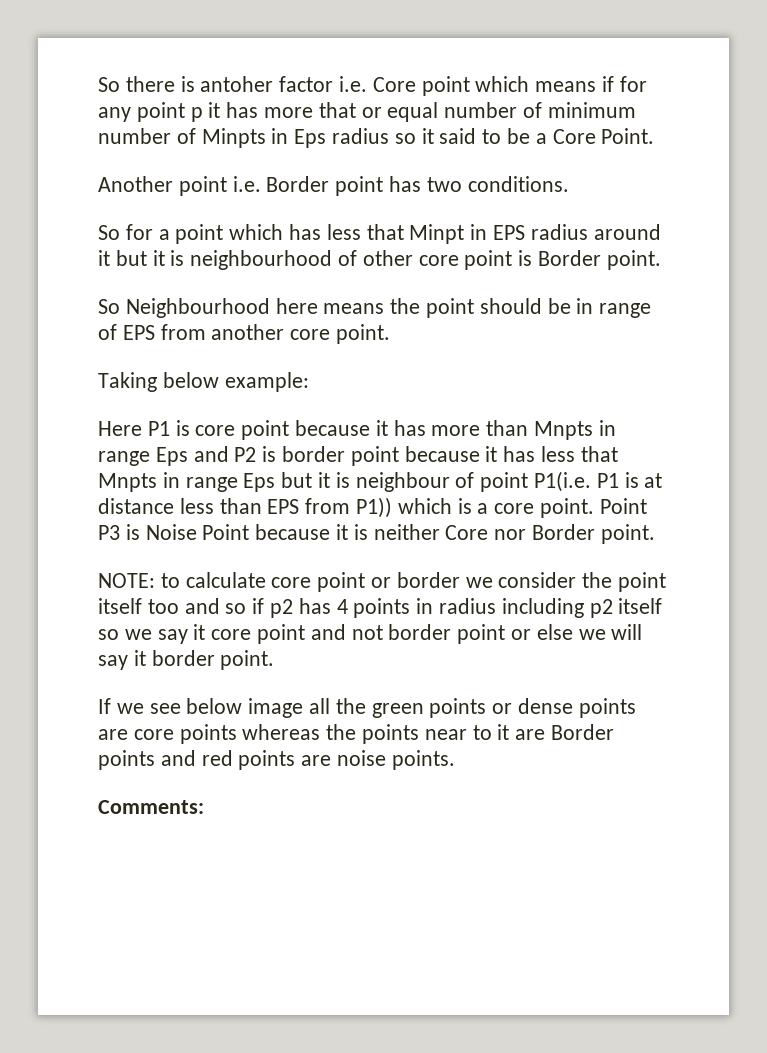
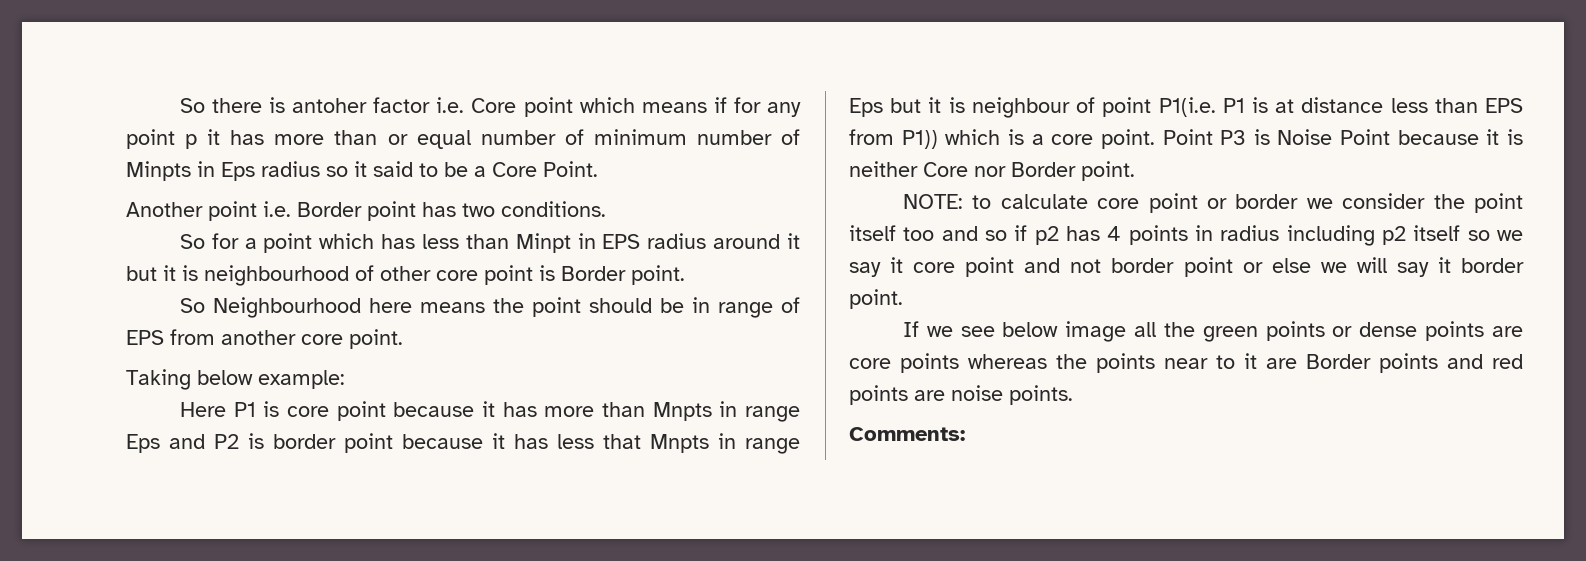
[318,102,356,118] that -> [334,130,378,145] than
[366,224,404,240] that -> [465,234,509,249] than

